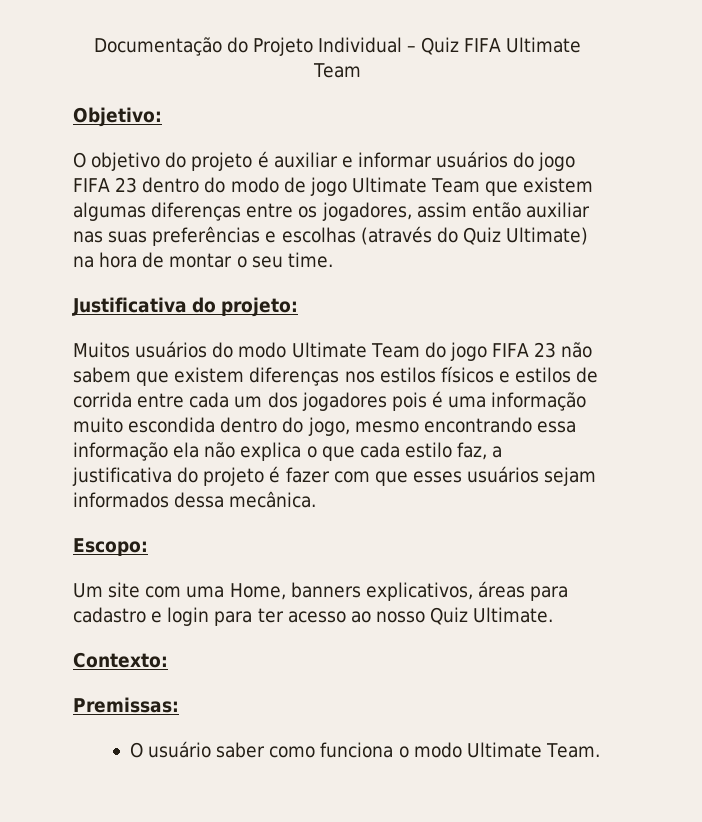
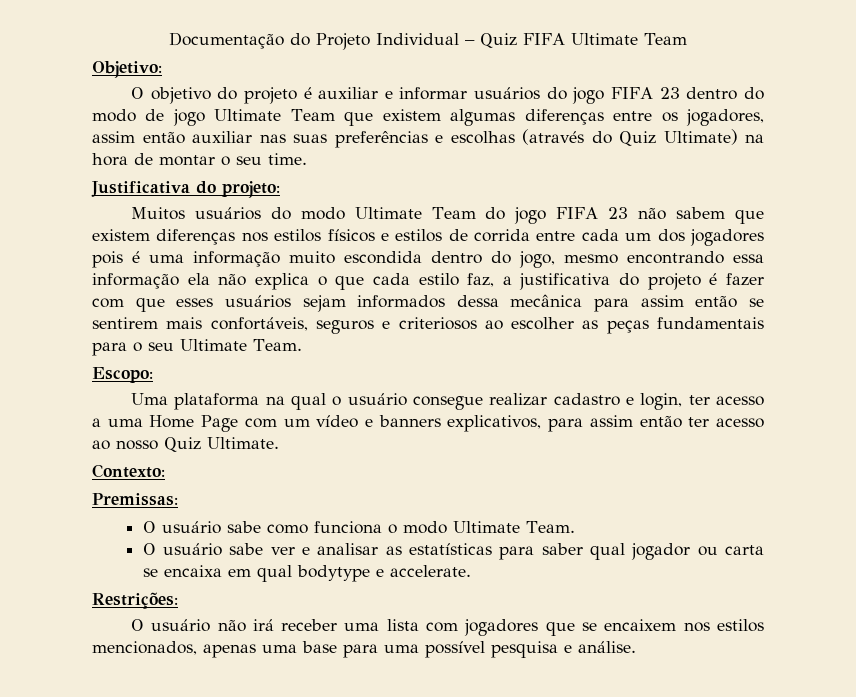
[229,491,317,508] [73,538,148,556] [73,581,569,601] [73,607,253,626] mecânica. // Escopo: // Um site com uma Home, banners explicativos, áreas para cadastro e login para -> [510,294,764,312] [92,317,764,334] [92,339,302,356] [92,367,153,383] [130,393,765,410] [92,415,682,432] mecânica para assim então se sentirem mais confortáveis, seguros e criteriosos ao escolher as peças fundamentais para o seu Ultimate Team. // Escopo: // Uma plataforma na qual o usuário consegue realizar cadastro e login, ter acesso a uma Home Page com um vídeo e banners explicativos, para assim então
[216,742,266,758] saber -> [226,521,261,533] sabe
(601, 750) none -> [142,543,764,560] [142,565,471,582] [92,592,178,609] [130,619,765,636] [92,641,636,658] // O usuário sabe ver e analisar as estatísticas para saber qual jogador ou carta se encaixa em qual bodytype e accelerate. // Restrições: // O usuário não irá receber uma lista com jogadores que se encaixem nos estilos mencionados, apenas uma base para uma possível pesquisa e análise.

